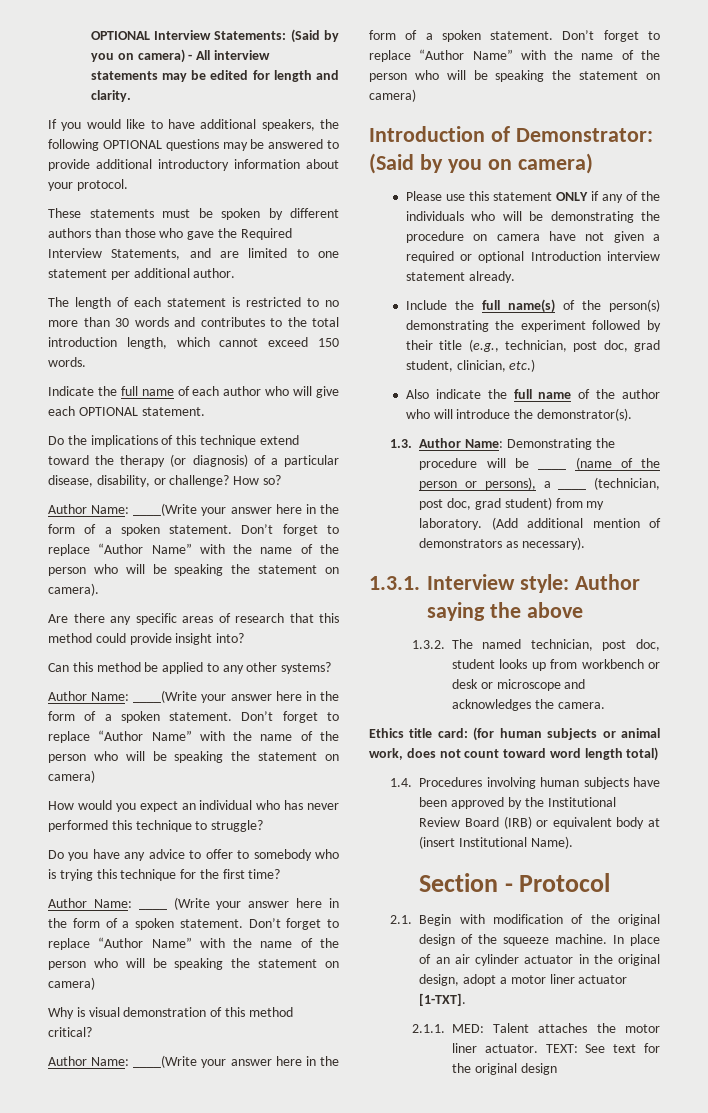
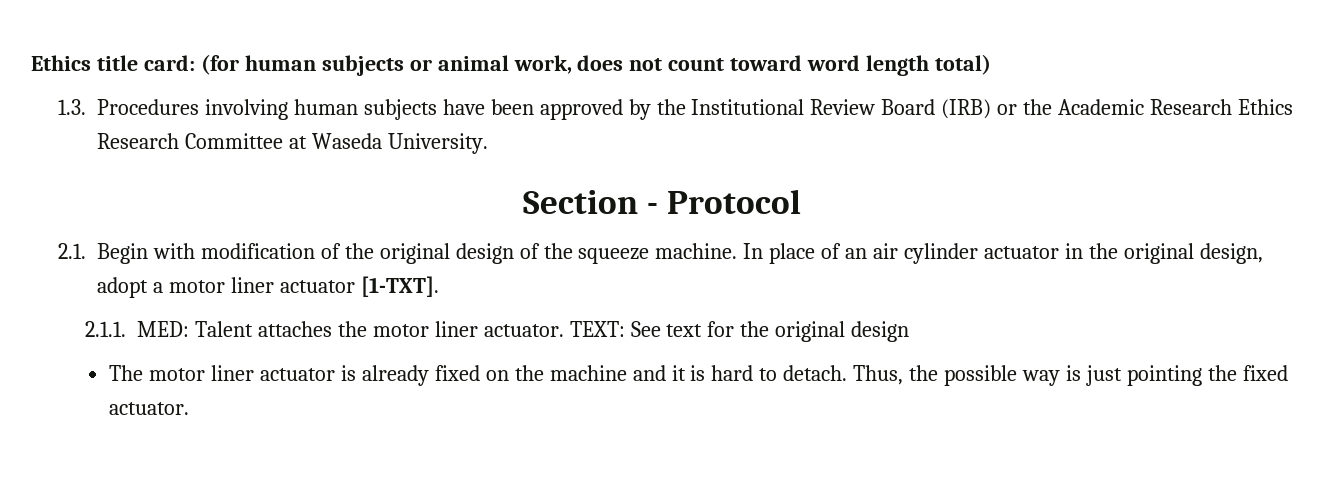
[90,29,339,43] [90,49,270,63] [90,70,339,82] [90,90,131,102] [48,119,339,131] [48,139,340,151] [48,159,339,171] [48,179,128,191] [48,208,339,220] [48,228,292,240] [48,248,339,260] [48,268,236,280] [48,297,339,309] [48,317,339,327] [48,337,340,349] [48,357,86,367] [48,386,339,398] [48,406,205,416] [48,435,299,447] [48,454,339,467] [48,475,281,487] [48,503,339,516] [48,524,339,536] [48,543,339,556] [48,564,339,576] [48,583,99,596] [48,613,339,625] [48,633,245,645] [48,662,332,674] [48,690,339,703] [48,711,339,723] [48,730,339,743] [48,751,339,763] [48,770,95,783] [48,800,339,812] [48,820,264,832] [48,849,340,861] [48,869,281,881] [48,898,132,908] [138,897,339,910] [48,918,339,930] [48,937,339,950] [48,958,339,970] [48,977,95,990] [48,1007,293,1019] [48,1027,92,1037] [48,1055,339,1068] [369,30,660,42] [369,49,660,62] [369,70,660,82] [369,89,416,102] [369,126,653,142] [369,153,593,174] [405,191,660,203] [405,211,660,223] [405,231,660,243] [405,251,660,263] [405,271,515,283] [405,299,660,313] [405,320,661,332] [405,339,660,352] [405,359,536,372] [405,389,660,399] [405,408,633,421] [390,438,615,450] [419,458,529,470] [538,457,660,470] [419,477,551,490] [558,477,660,490] [419,497,605,510] [419,517,661,530] [419,537,586,550] [369,574,640,593] [427,602,583,621] [411,639,660,651] [451,659,660,671] [451,679,586,691] [451,699,605,711] OPTIONAL Interview Statements: (Said by you on camera) - All interview statements may be edited for length and clarity. // If you would like to have additional speakers, the following OPTIONAL questions may be answered to provide additional introductory information about your protocol. // These statements must be spoken by different authors than those who gave the Required Interview Statements, and are limited to one statement per additional author. // The length of each statement is restricted to no more than 30 words and contributes to the total introduction length, which cannot exceed 150 words. // Indicate the full name of each author who will give each OPTIONAL statement. // Do the implications of this technique extend toward the therapy (or diagnosis) of a particular disease, disability, or challenge? How so? // Author Name: ____(Write your answer here in the form of a spoken statement. Don’t forget to replace “Author Name” with the name of the person who will be speaking the statement on camera). // Are there any specific areas of research that this method could provide insight into? // Can this method be applied to any other systems? // Author Name: ____(Write your answer here in the form of a spoken statement. Don’t forget to replace “Author Name” with the name of the person who will be speaking the statement on camera) // How would you expect an individual who has never performed this technique to struggle? // Do you have any advice to offer to somebody who is trying this technique for the first time? // Author Name: ____ (Write your answer here in the form of a spoken statement. Don’t forget to replace “Author Name” with the name of the person who will be speaking the statement on camera) // Why is visual demonstration of this method critical? // Author Name: ____(Write your answer here in the form of a spoken statement. Don’t forget to replace “Author Name” with the name of the person who will be speaking the statement on camera) // Introduction of Demonstrator: (Said by you on camera) // Please use this statement ONLY if any of the individuals who will be demonstrating the procedure on camera have not given a required or optional Introduction interview statement already. // Include the full name(s) of the person(s) demonstrating the experiment followed by their title (e.g., technician, post doc, grad student, clinician, etc.) // Also indicate the full name of the author who will introduce the demonstrator(s). // 1.3. Author Name: Demonstrating the procedure will be ____ (name of the person or persons), a ____ (technician, post doc, grad student) from my laboratory. (Add additional mention of demonstrators as necessary). // 1.3.1. Interview style: Author saying the above // 1.3.2. The named technician, post doc, student looks up from workbench or desk or microscope and acknowledges the camera. // -> (31, 63) none
[390,778,413,787] 1.4. -> [57,99,86,115] 1.3.
[552,817,660,829] [419,836,574,849] equivalent body at (insert Institutional Name). -> [1023,99,1293,115] [96,133,488,154] the Academic Research Ethics Research Committee at Waseda University.
(557, 1069) none -> [109,365,1288,386] [109,402,190,415] // The motor liner actuator is already fixed on the machine and it is hard to detach. Thus, the possible way is just pointing the fixed actuator.

